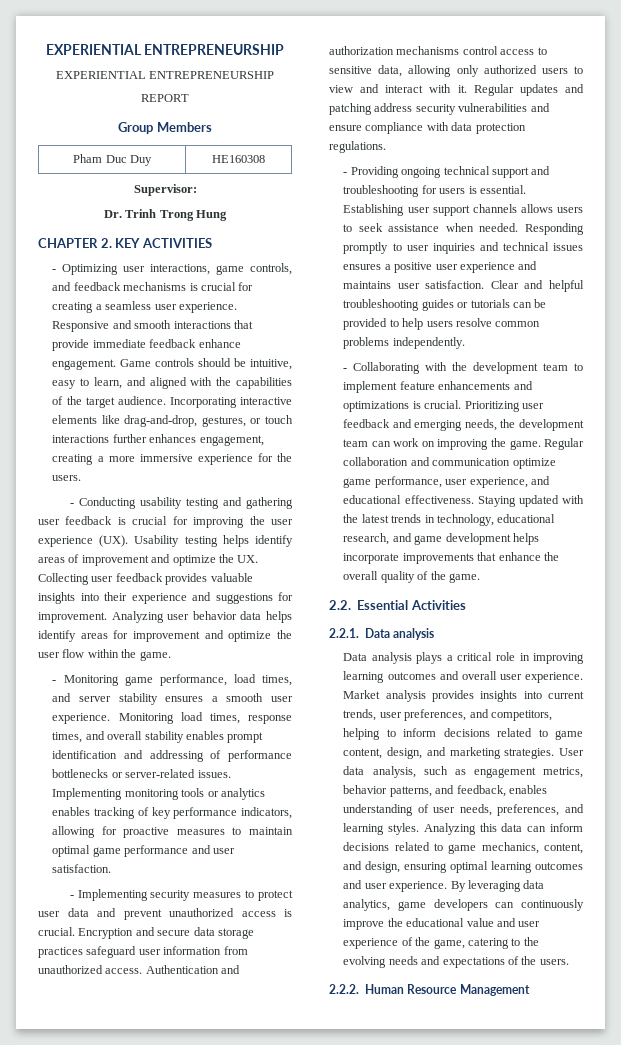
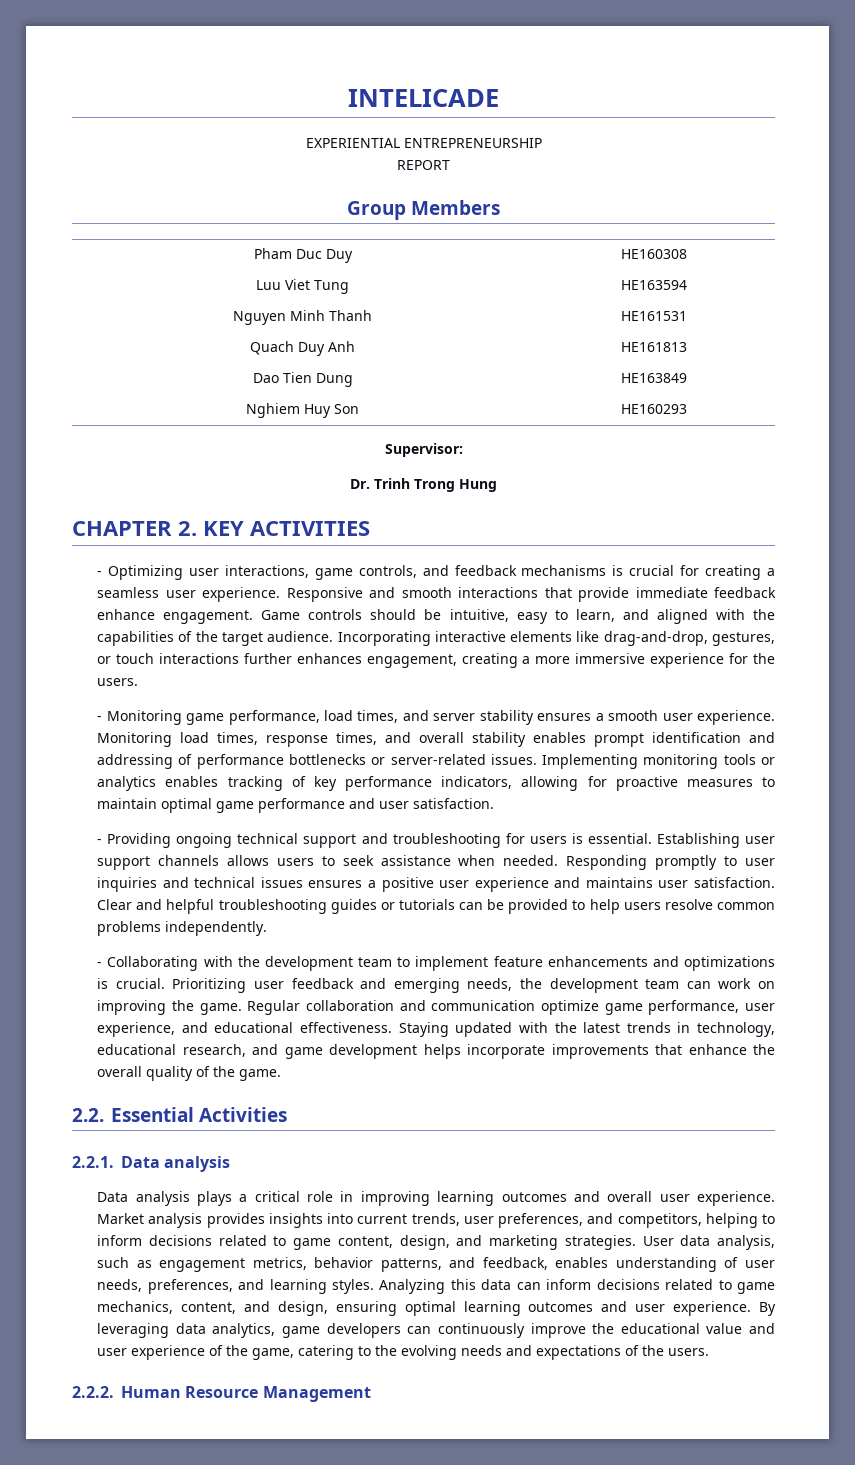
[45,44,285,55] EXPERIENTIAL ENTREPRENEURSHIP -> [348,89,499,107] INTELICADE
(265, 159) none -> [256,279,349,294] [620,280,687,290] [233,310,372,325] [620,311,687,321] [250,341,355,356] [620,342,687,352] [252,372,353,387] [620,373,687,383] [246,403,359,418] [620,404,687,414] // Luu Viet Tung | HE163594 // Nguyen Minh Thanh | HE161531 // Quach Duy Anh | HE161813 // Dao Tien Dung | HE163849 // Nghiem Huy Son | HE160293
[69,497,293,509] [38,516,293,528] [38,535,293,547] [38,554,259,566] [38,573,253,585] [38,592,293,604] [38,611,292,623] [38,630,292,642] [38,649,171,661] // - Conducting usability testing and gathering user feedback is crucial for improving the user experience (UX). Usability testing helps identify areas of improvement and optimize the UX. Collecting user feedback provides valuable insights into their experience and suggestions for improvement. Analyzing user behavior data helps identify areas for improvement and optimize the user flow within the game. -> (139, 682) none
[69,889,293,901] [38,908,292,920] [38,927,254,939] [38,946,248,958] [38,965,241,974] [329,46,547,55] [329,65,583,77] [329,84,584,96] [329,103,550,115] [329,122,526,134] [329,141,386,153] // - Implementing security measures to protect user data and prevent unauthorized access is crucial. Encryption and secure data storage practices safeguard user information from unauthorized access. Authentication and authorization mechanisms control access to sensitive data, allowing only authorized users to view and interact with it. Regular updates and patching address security vulnerabilities and ensure compliance with data protection regulations. -> (495, 803) none

